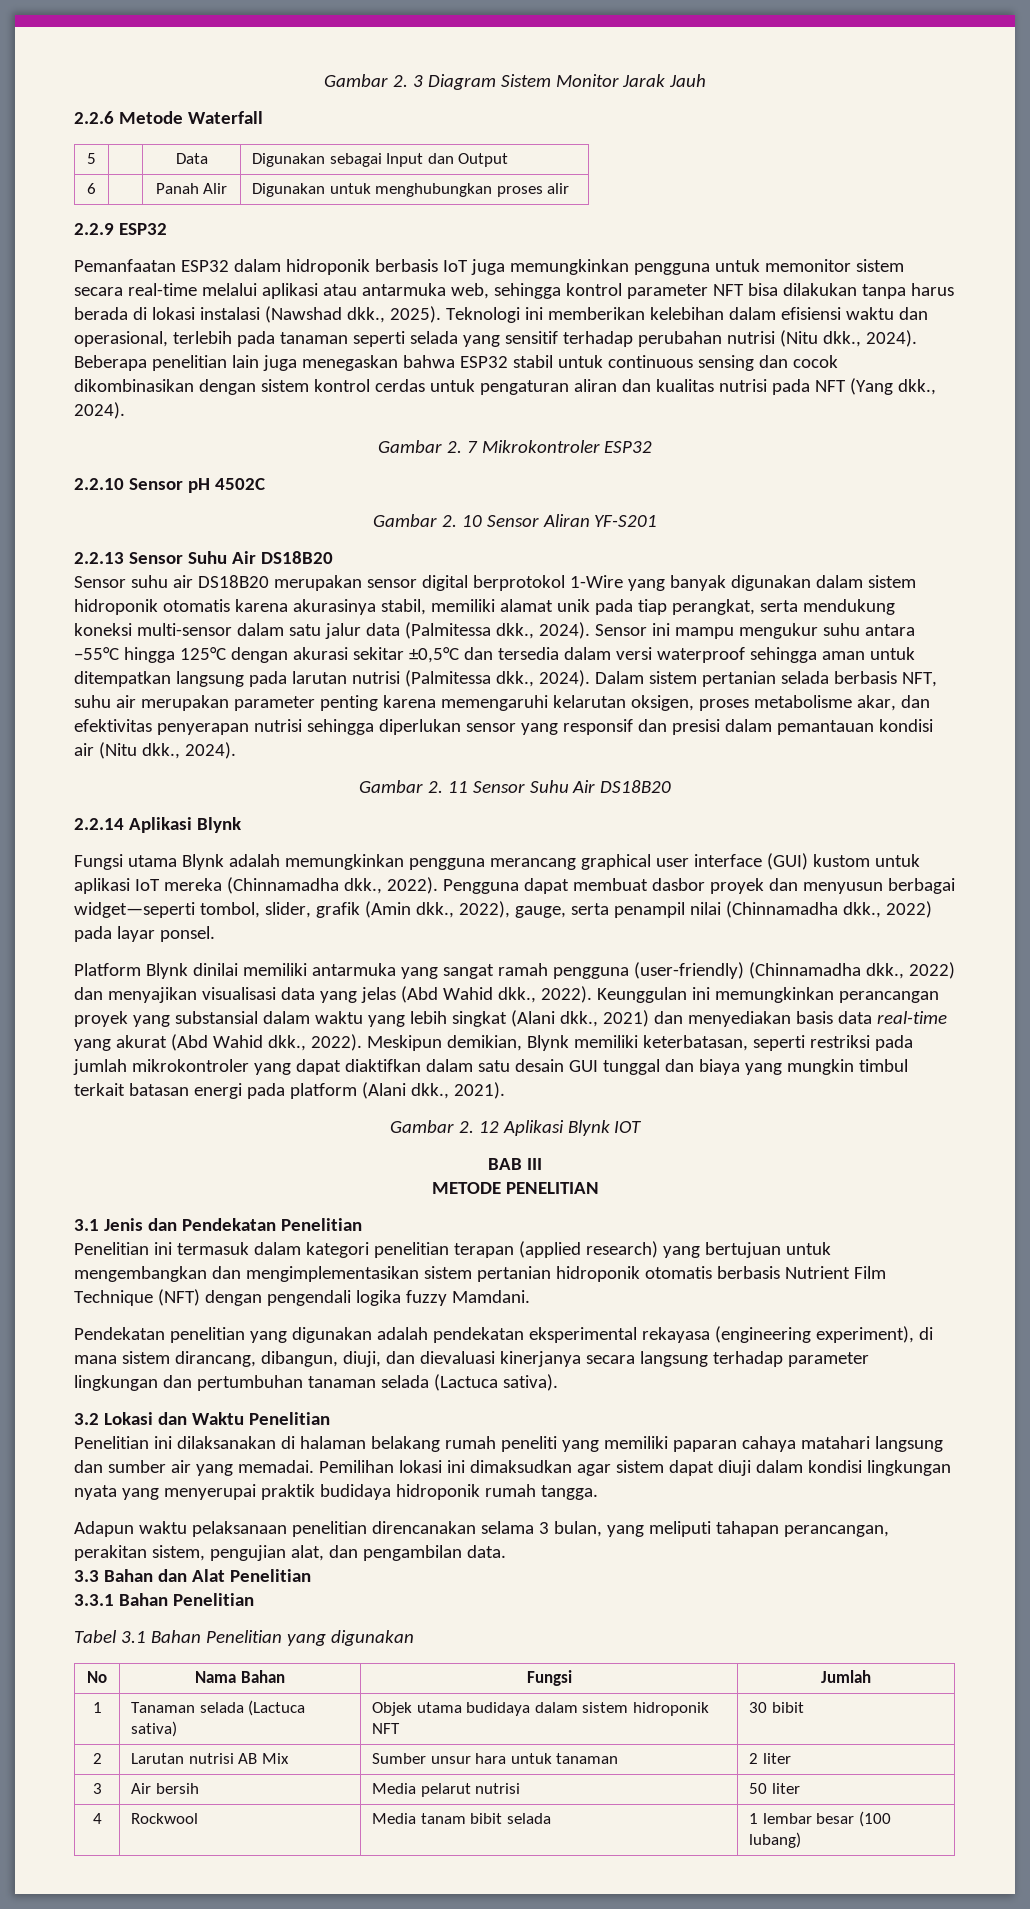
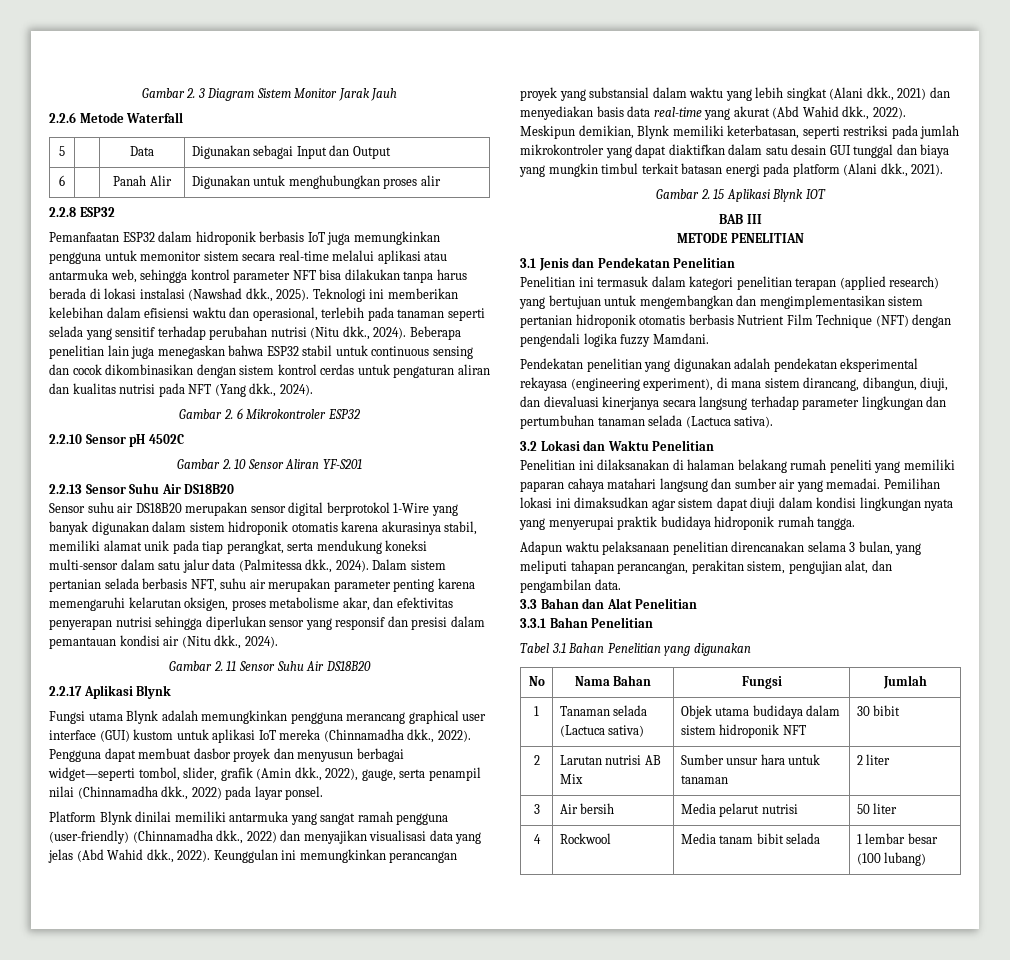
[74,223,114,235] 2.2.9 -> [49,207,76,217] 2.2.8
[466,441,478,453] 7 -> [236,408,243,419] 6
[594,623,915,639] [74,647,915,663] [74,670,590,687] Sensor ini mampu mengukur suhu antara −55°C hingga 125°C dengan akurasi sekitar ±0,5°C dan tersedia dalam versi waterproof sehingga aman untuk ditempatkan langsung pada larutan nutrisi (Palmitessa dkk., 2024). -> (369, 566) none
[74,818,124,830] 2.2.14 -> [49,686,82,696] 2.2.17
[478,1121,499,1133] 12 -> [713,189,725,199] 15

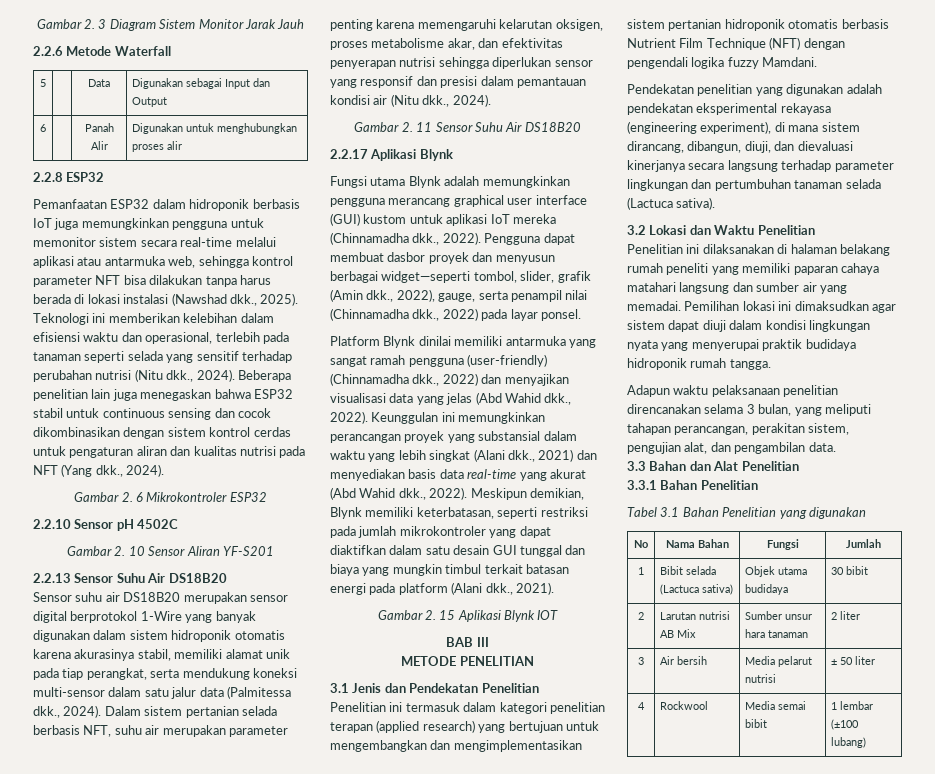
[559,706,610,716] Tanaman -> [660,566,684,575] Bibit
[806,705,841,716] [680,724,806,738] dalam sistem hidroponik NFT -> (789, 589) none
[788,754,821,765] untuk -> (766, 633) none
(798, 809) none -> [831,659,838,665] ±
[719,833,821,844] tanam bibit selada -> [778,701,807,710] [745,719,768,728] semai bibit
[907,833,938,844] [856,853,881,865] besar (100 -> [831,719,860,730] (±100

